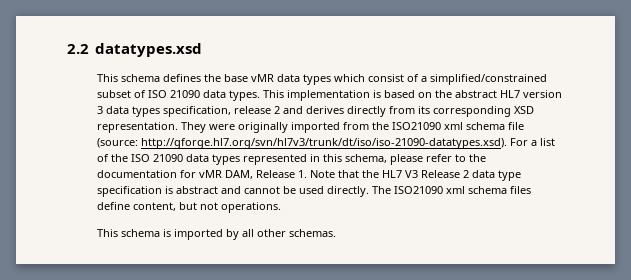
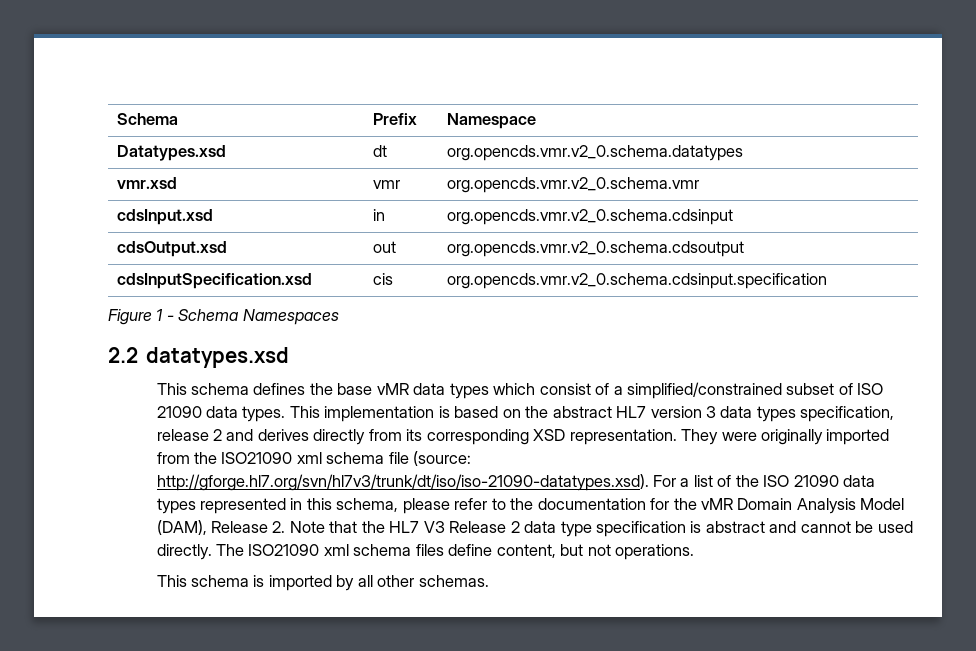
(67, 49) none -> [116,113,178,125] [372,113,417,125] [446,113,536,129] [116,145,226,161] [372,145,387,157] [446,145,743,161] [116,177,177,189] [372,180,400,189] [446,177,699,193] [116,209,213,225] [372,209,385,221] [446,209,733,225] [116,241,227,257] [372,241,396,253] [446,241,744,257] [116,273,312,289] [372,273,393,285] [446,273,827,289] [108,309,339,325] Schema | Prefix | Namespace // Datatypes.xsd | dt | org.opencds.vmr.v2_0.schema.datatypes // vmr.xsd | vmr | org.opencds.vmr.v2_0.schema.vmr // cdsInput.xsd | in | org.opencds.vmr.v2_0.schema.cdsinput // cdsOutput.xsd | out | org.opencds.vmr.v2_0.schema.cdsoutput // cdsInputSpecification.xsd | cis | org.opencds.vmr.v2_0.schema.cdsinput.specification // Figure 1 - Schema Namespaces //
[198,170,307,179] vMR DAM, Release 1. -> [673,498,905,514] [156,520,286,535] the vMR Domain Analysis Model (DAM), Release 2.

